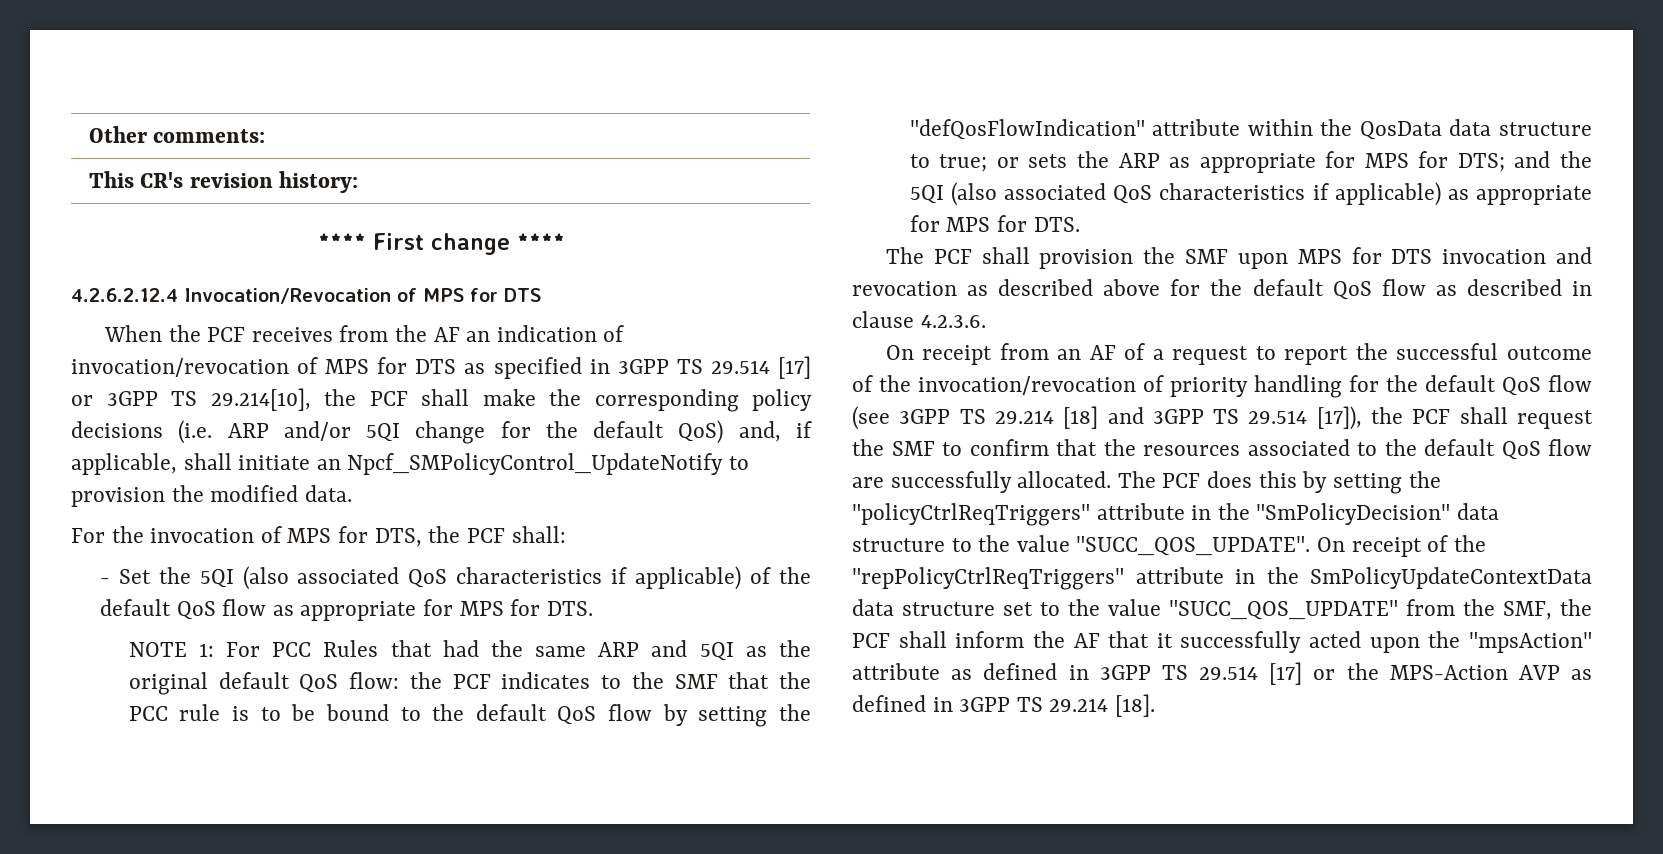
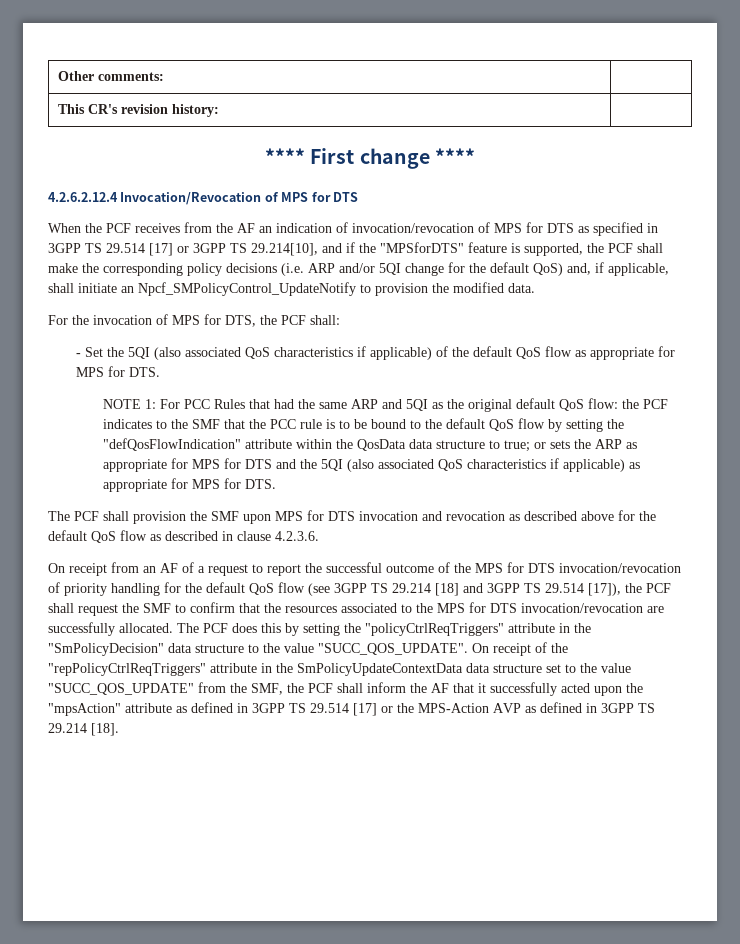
(311, 399) none -> [322,242,583,256] and if the "MPSforDTS" feature is supported,
[1457,153,1505,172] DTS; -> [245,459,273,469] DTS
(911, 383) none -> [475,562,555,573] MPS for DTS
[1424,439,1592,460] default QoS flow -> [437,602,643,613] MPS for DTS invocation/revocation

